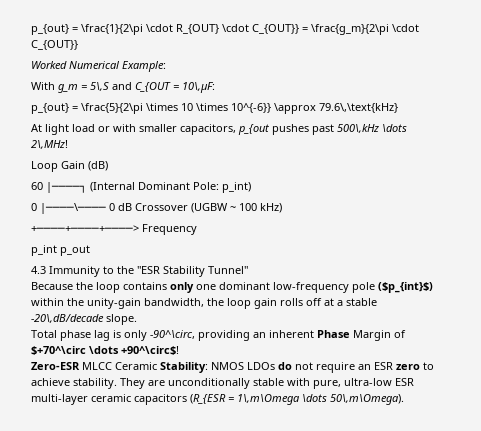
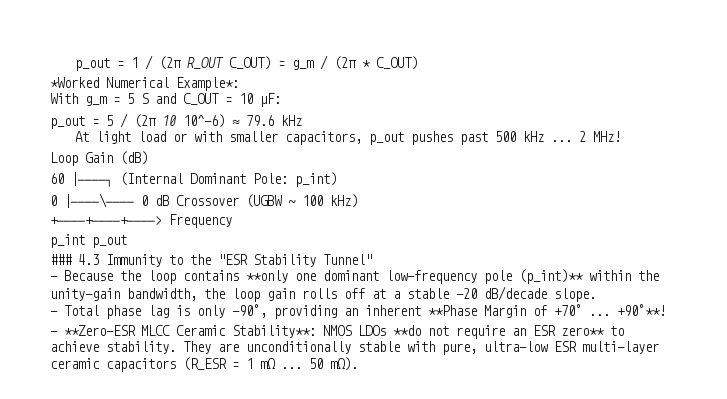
[31,24,419,35] [31,40,78,50] [31,61,166,72] [31,82,215,93] [31,103,398,114] p_{out} = \frac{1}{2\pi \cdot R_{OUT} \cdot C_{OUT}} = \frac{g_m}{2\pi \cdot C_{OUT}} // Worked Numerical Example: // With g_m = 5\,S and C_{OUT = 10\,µF: // p_{out} = \frac{5}{2\pi \times 10 \times 10^{-6}} \approx 79.6\,\text{kHz} -> [75,55,419,71] [50,77,239,91] [50,93,281,107] [50,113,302,129] p_out = 1 / (2π R_OUT C_OUT) = g_m / (2π * C_OUT) // *Worked Numerical Example*: // With g_m = 5 S and C_OUT = 10 µF: // p_out = 5 / (2π 10 10^-6) ≈ 79.6 kHz
[238,124,269,135] p_{out -> [369,132,405,145] p_out
[337,124,407,133] [31,140,68,149] 500\,kHz \dots 2\,MHz! -> [495,131,622,142] 500 kHz ... 2 MHz!
(90, 250) none -> [50,254,72,265] ###
(248, 270) none -> [50,276,58,281] -
[170,282,194,293] only -> [246,270,288,283] **only
[378,282,433,293] ($p_{int}$) -> [519,269,583,284] (p_int)**
[31,314,104,323] -20\,dB/decade -> [456,286,547,301] -20 dB/decade
(137, 319) none -> [50,311,58,316] -
[150,330,195,339] -90^\circ, -> [232,304,267,318] -90°,
[317,330,350,338] Phase -> [428,305,477,316] **Phase
[31,346,179,355] [31,362,80,370] $+70^\circ \dots +90^\circ$! // Zero-ESR -> [554,304,666,316] [50,325,136,336] +70° ... +90°**! // - **Zero-ESR
[160,362,208,373] Stability: -> [232,325,316,338] Stability**:
[278,362,292,370] do -> [393,325,421,336] **do
[396,364,420,370] zero -> [561,327,604,336] zero**
[190,394,404,405] (R_{ESR = 1\,m\Omega \dots 50\,m\Omega). -> [183,357,358,371] (R_ESR = 1 mΩ ... 50 mΩ).

